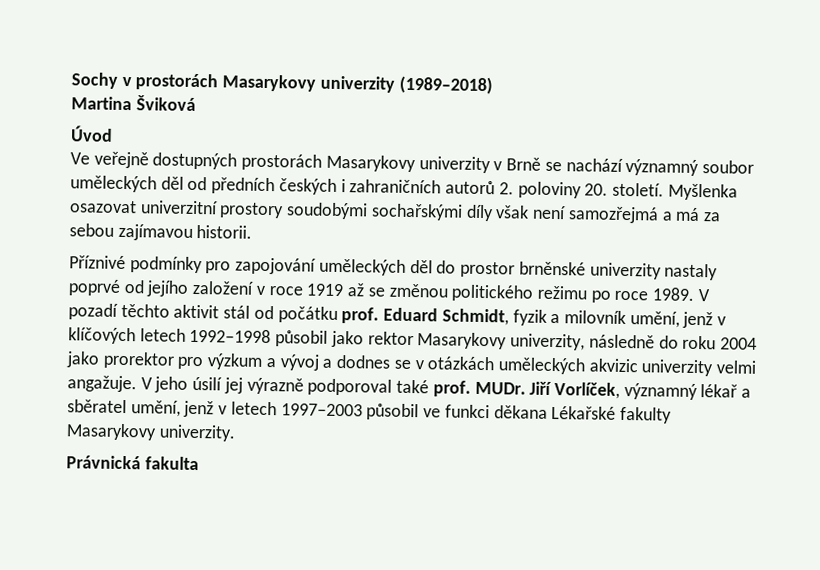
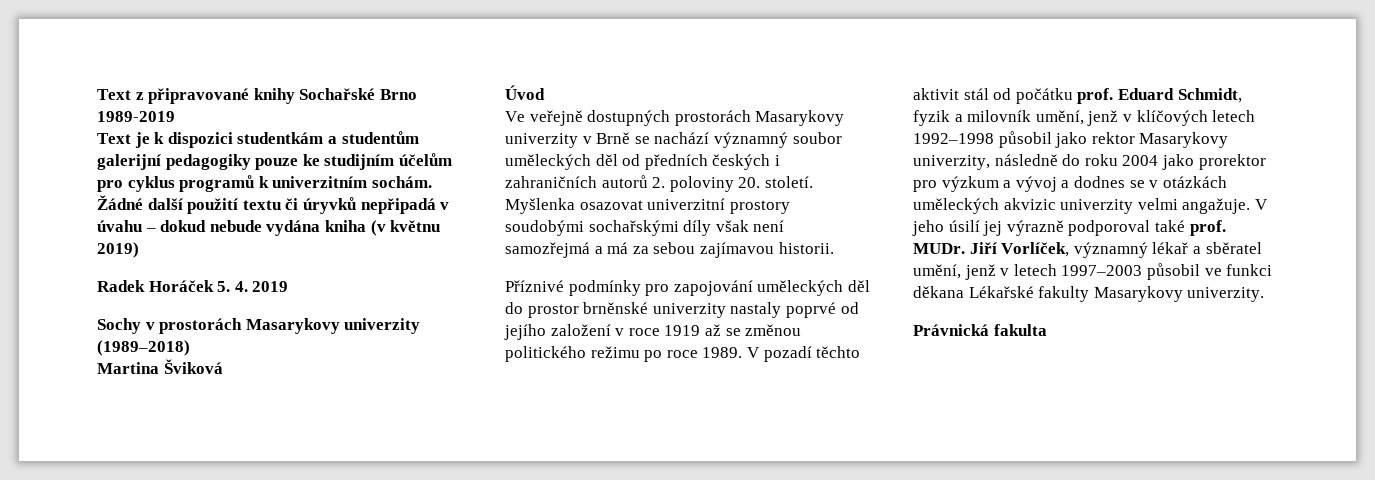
(71, 80) none -> [97,88,417,104] [97,111,175,122] [97,131,419,148] [97,153,452,170] [97,175,432,192] [97,195,450,214] [97,220,441,236] [97,242,139,258] [97,280,289,292] Text z připravované knihy Sochařské Brno 1989-2019 // Text je k dispozici studentkám a studentům galerijní pedagogiky pouze ke studijním účelům pro cyklus programů k univerzitním sochám. Žádné další použití textu či úryvků nepřipadá v úvahu – dokud nebude vydána kniha (v květnu 2019) // Radek Horáček 5. 4. 2019 //

